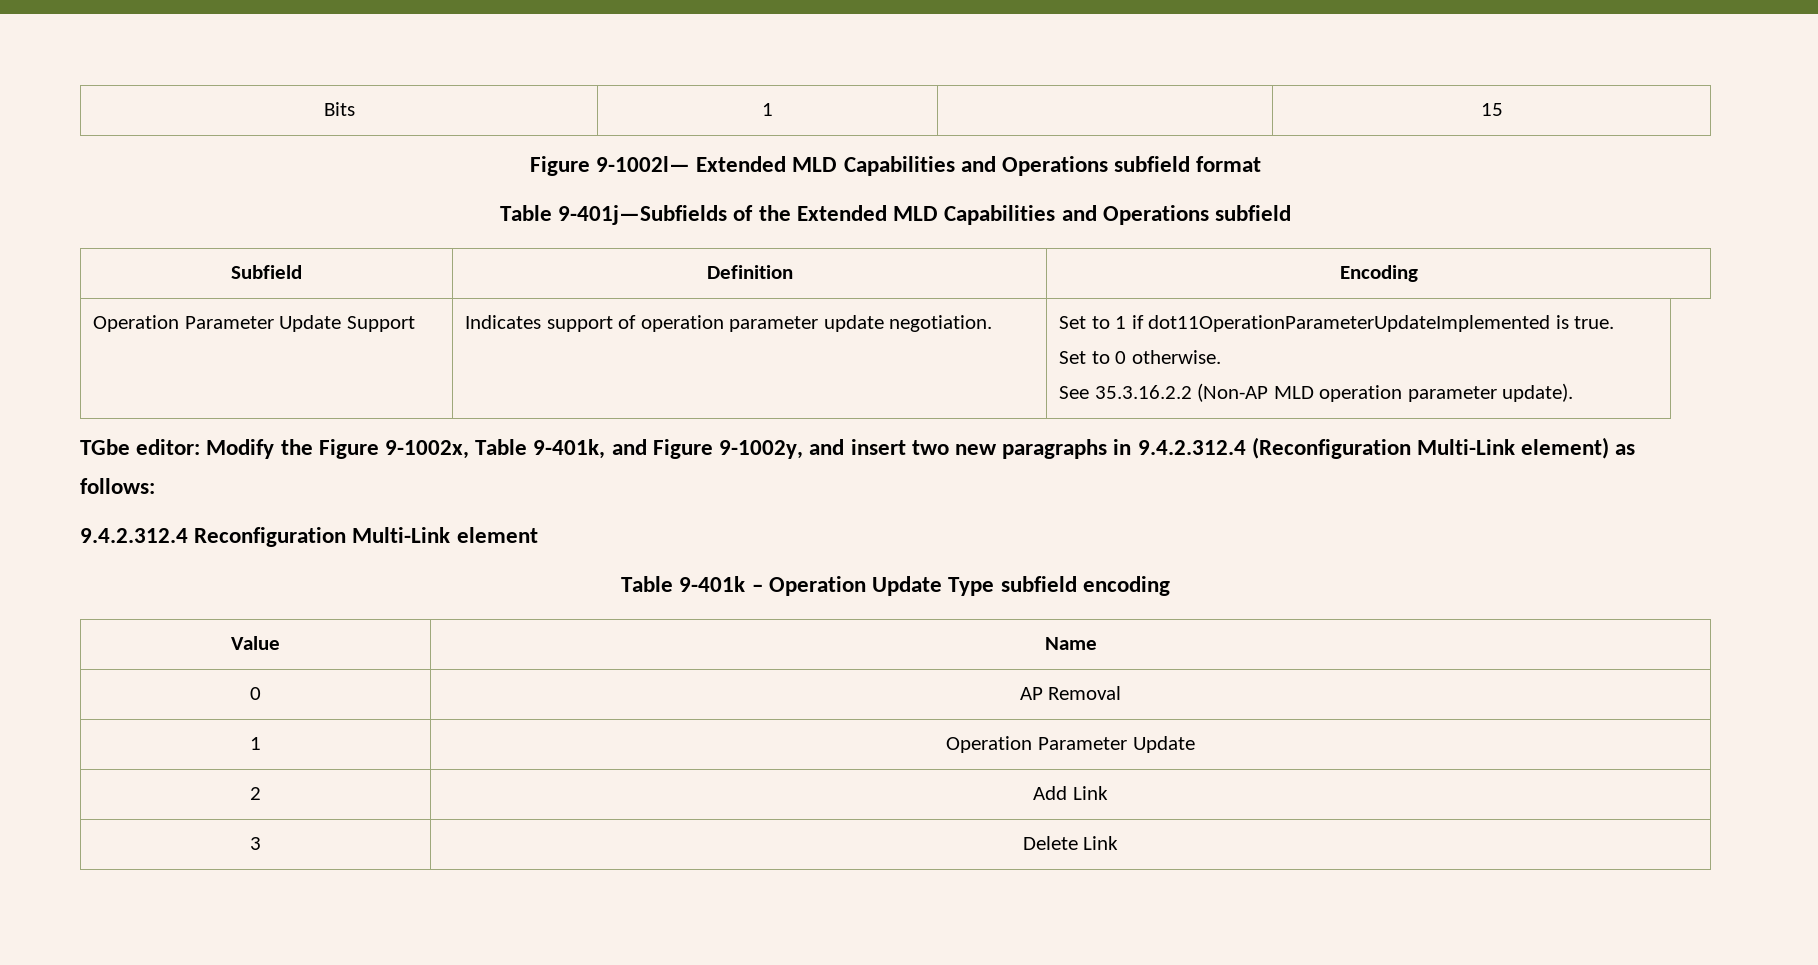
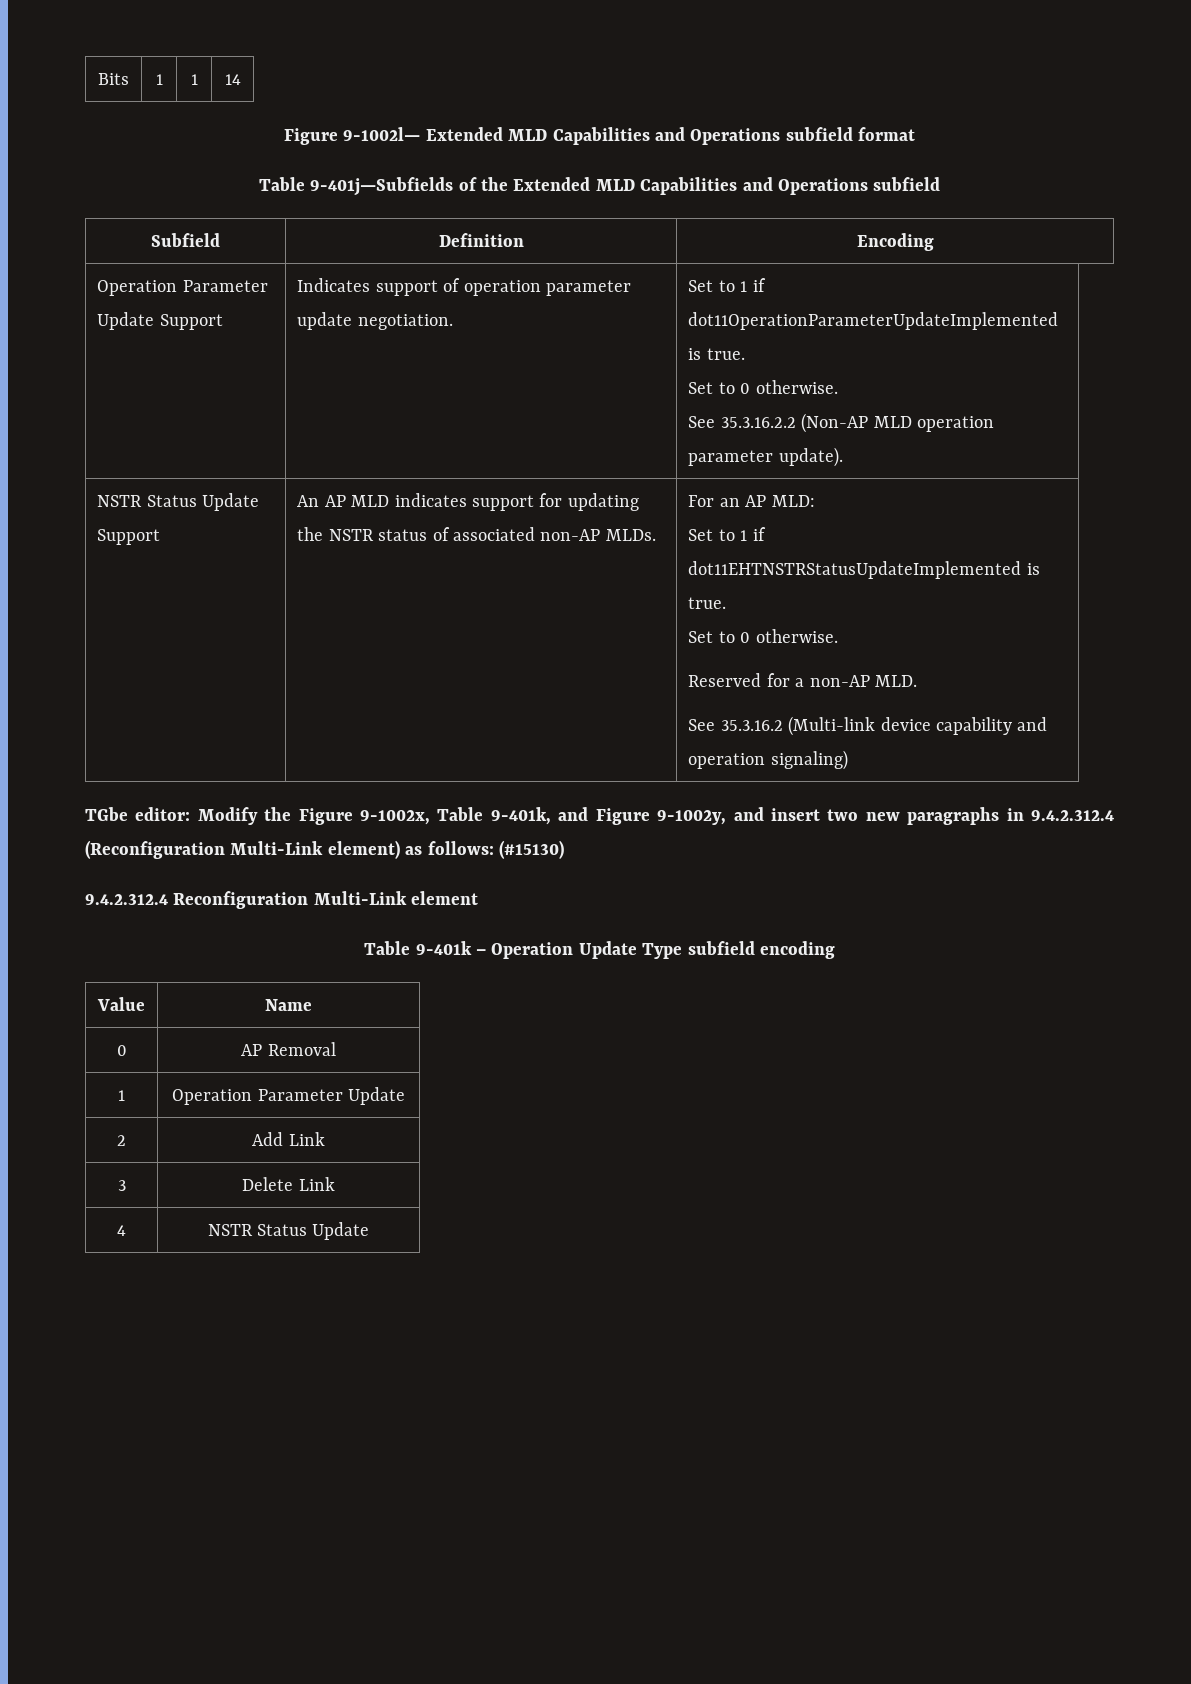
[1480,103,1503,116] | 15 -> [190,74,198,85] [224,74,241,85] 1 | 14
(1574, 392) none -> [97,493,260,511] [97,529,161,545] [297,493,639,511] [297,527,656,541] [688,495,815,507] [688,527,766,541] [688,561,1040,579] [688,597,727,609] [688,629,838,643] [688,673,917,687] [688,716,1048,736] [688,750,848,770] // NSTR Status Update Support | An AP MLD indicates support for updating the NSTR status of associated non-AP MLDs. | For an AP MLD: // Set to 1 if dot11EHTNSTRStatusUpdateImplemented is true. // Set to 0 otherwise. // Reserved for a non-AP MLD. // See 35.3.16.2 (Multi-link device capability and operation signaling)
(155, 486) none -> [498,840,564,859] (#15130)
(1119, 843) none -> [117,1225,126,1236] [207,1222,370,1240] // 4 | NSTR Status Update

